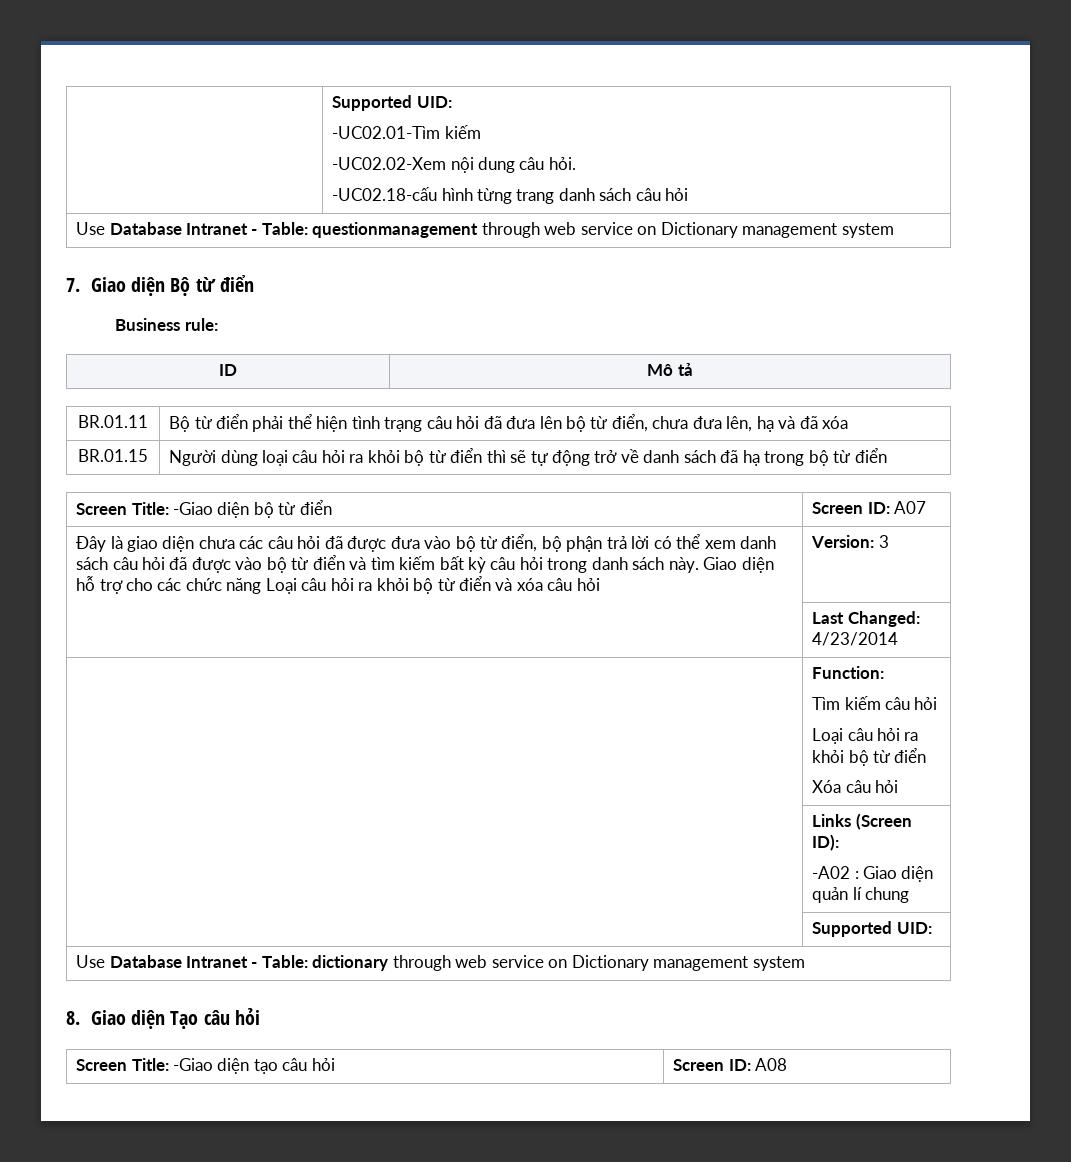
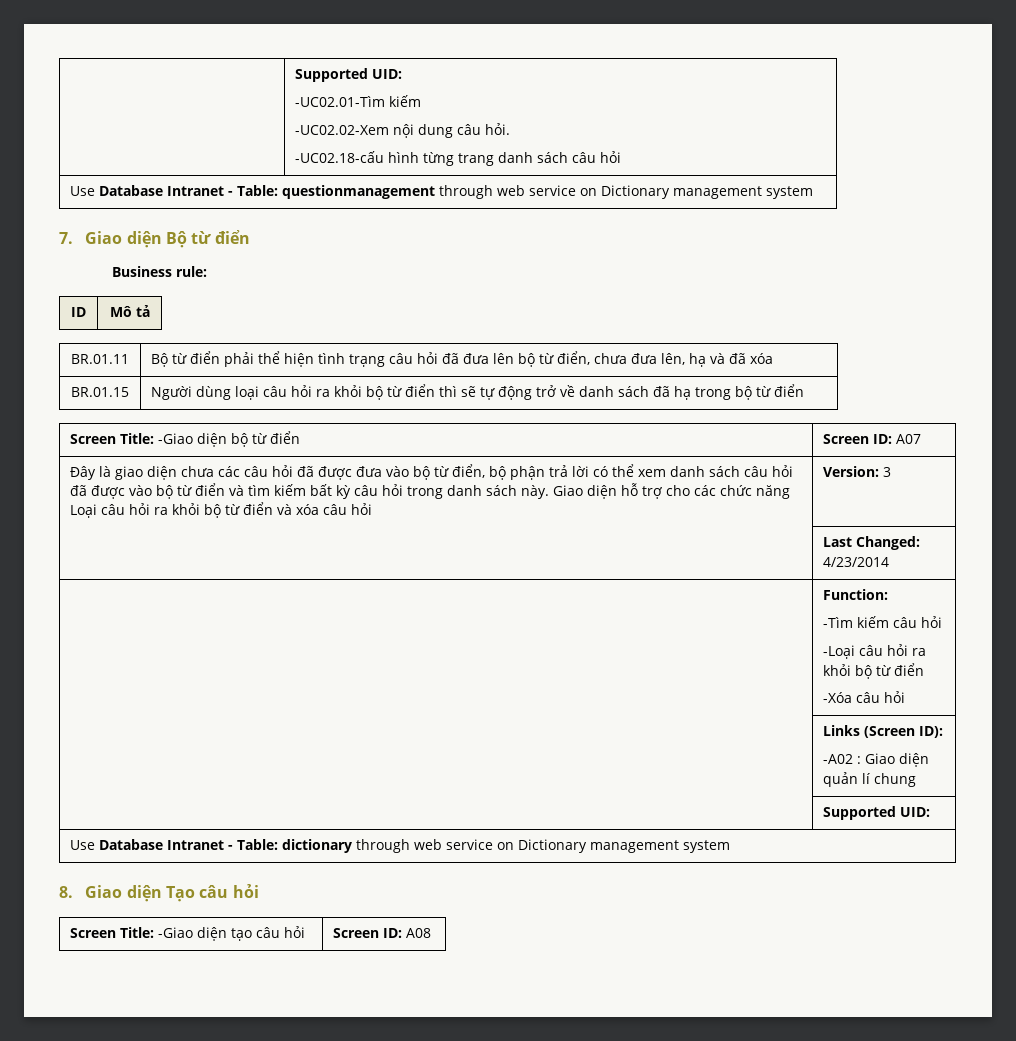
[812,697,841,710] Tìm -> [823,617,854,628] -Tìm
[812,728,844,744] Loại -> [823,645,856,659] -Loại
[812,780,842,793] Xóa -> [823,692,853,703] -Xóa

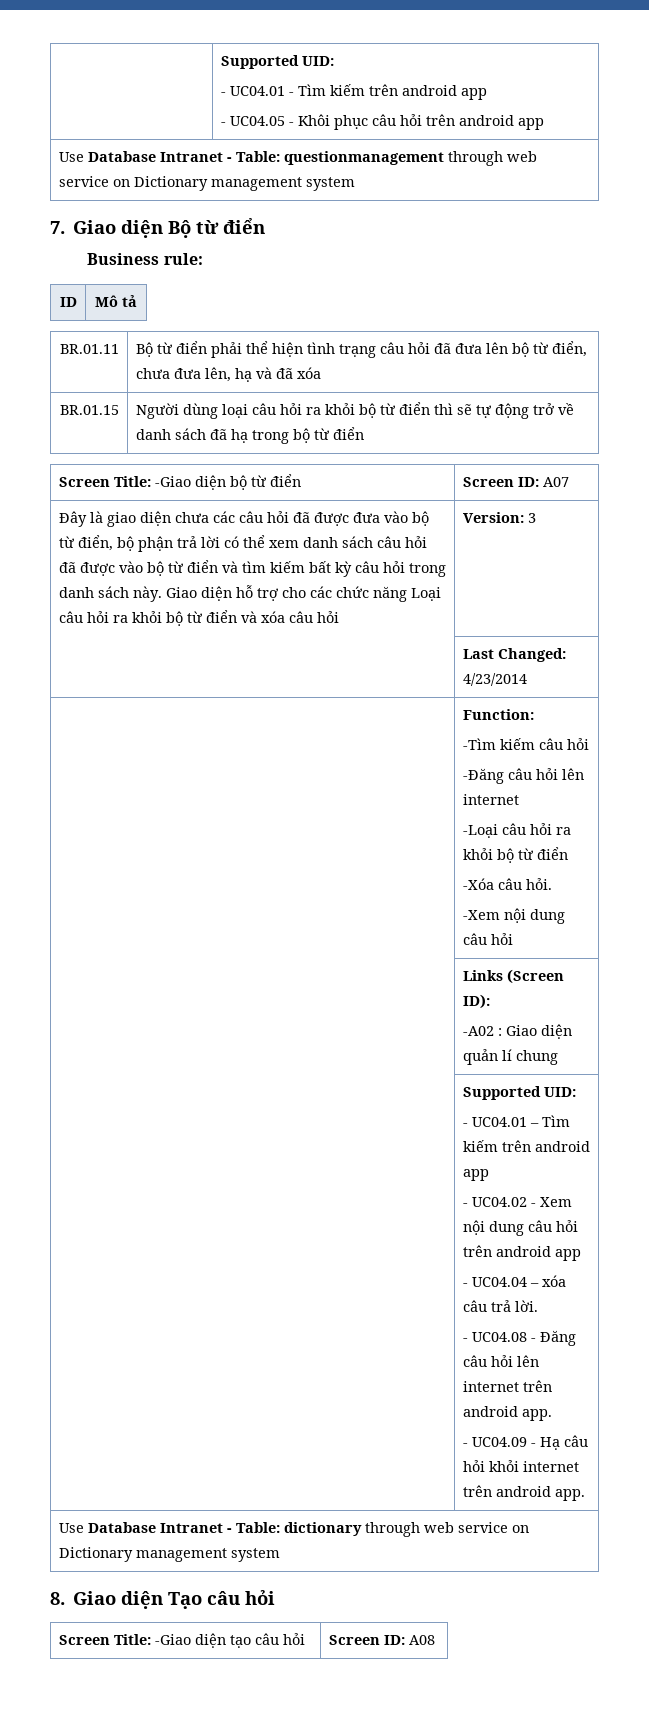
[295,68,403,82] [295,95,422,107] [295,123,511,138] [295,151,622,166] | Supported UID: // -UC02.01-Tìm kiếm // -UC02.02-Xem nội dung câu hỏi. // -UC02.18-cấu hình từng trang danh sách câu hỏi -> [220,55,334,69] [220,84,487,100] [220,114,544,130] | Supported UID: // - UC04.01 - Tìm kiếm trên android app // - UC04.05 - Khôi phục câu hỏi trên android app
(943, 622) none -> [462,768,584,784] [462,794,519,805] // -Đăng câu hỏi lên internet
(881, 697) none -> [525,878,552,890] [462,908,565,924] [462,933,487,945] hỏi. // -Xem nội dung câu
(931, 812) none -> [462,1115,570,1127] [462,1140,590,1152] [462,1169,489,1181] [462,1197,572,1207] [462,1220,578,1236] [462,1245,581,1261] [462,1275,566,1287] [462,1300,538,1312] [462,1330,576,1346] [462,1355,539,1367] [462,1380,552,1392] [462,1406,552,1421] [462,1435,588,1450] [462,1460,579,1472] [462,1485,585,1501] // - UC04.01 – Tìm kiếm trên android app // - UC04.02 - Xem nội dung câu hỏi trên android app // - UC04.04 – xóa câu trả lời. // - UC04.08 - Đăng câu hỏi lên internet trên android app. // - UC04.09 - Hạ câu hỏi khỏi internet trên android app.

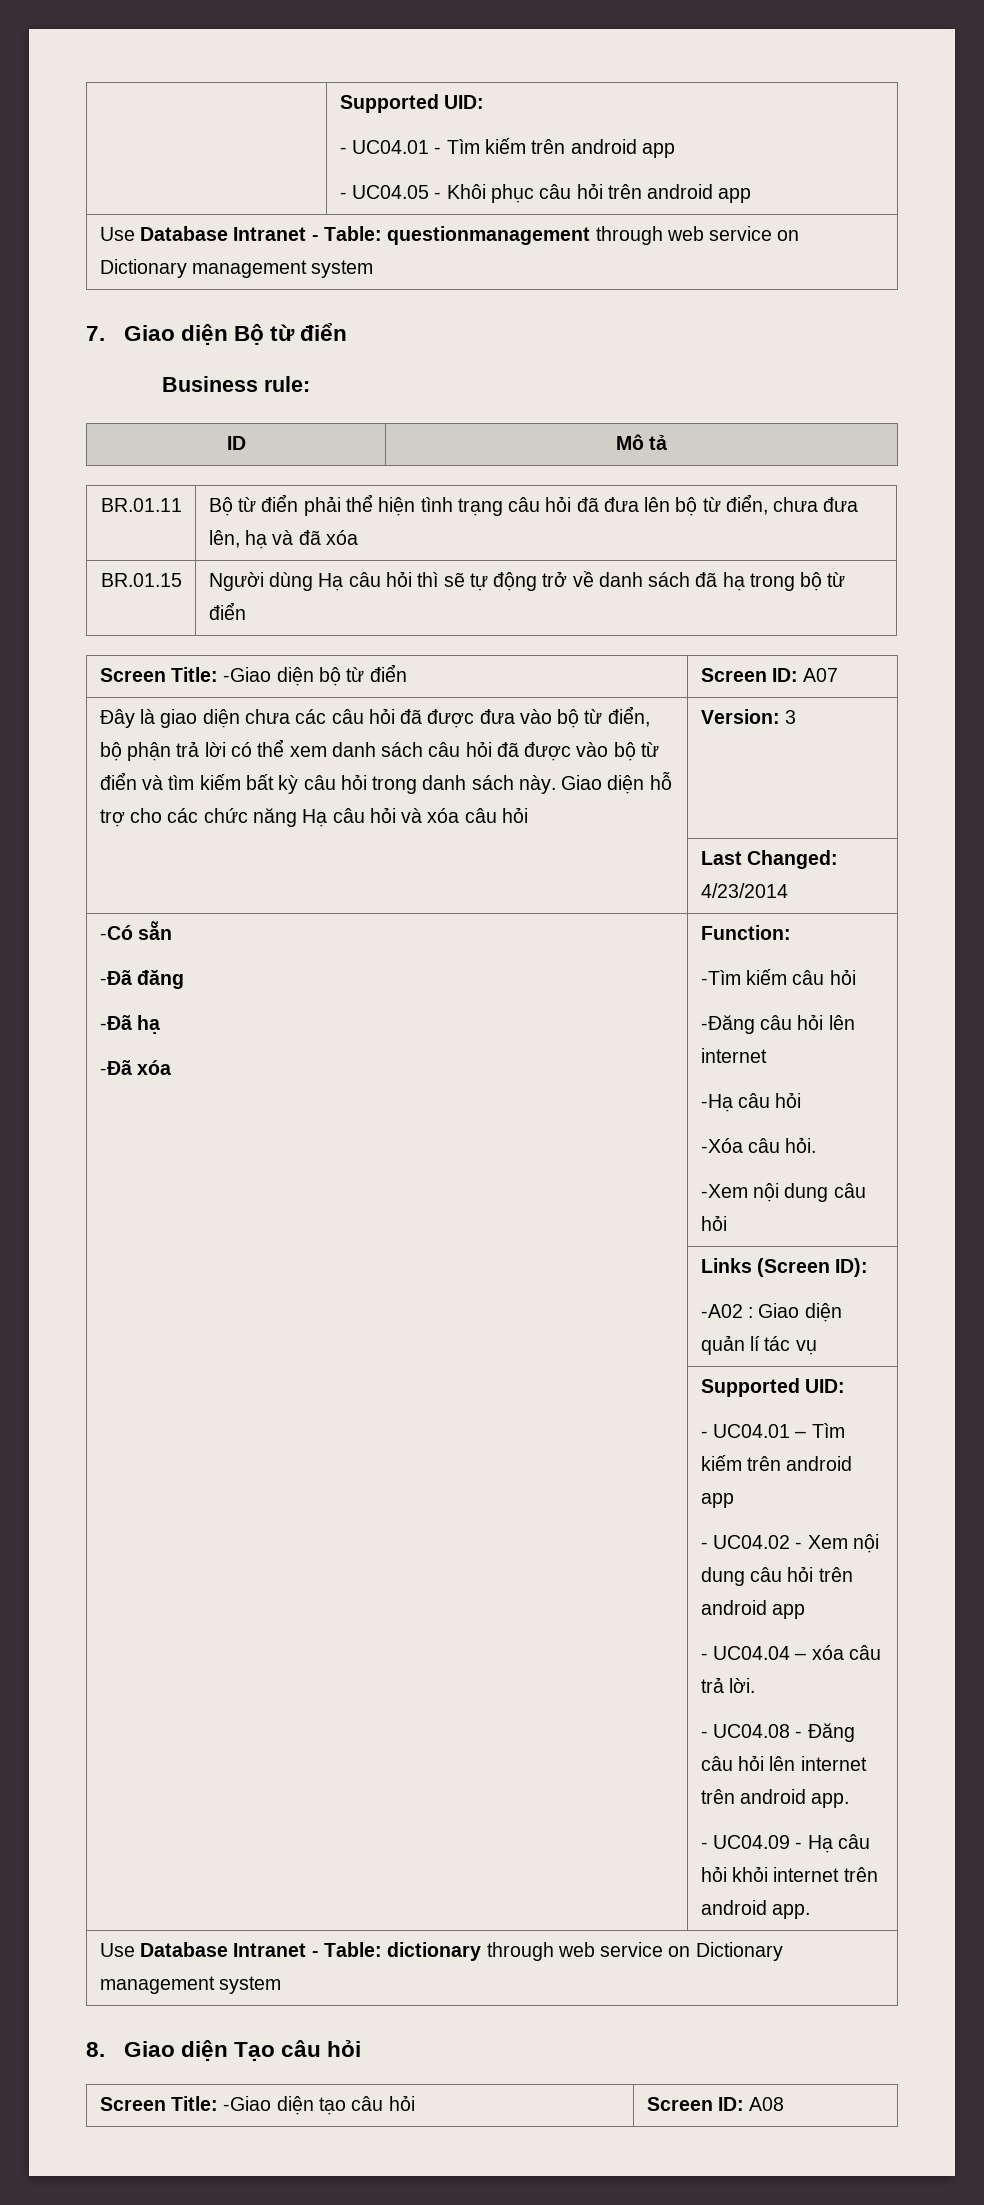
[221,402,430,418] loại câu hỏi ra khỏi bộ từ điển -> [318,571,412,591] Hạ câu hỏi
[410,587,441,601] [58,610,237,626] Loại câu hỏi ra khỏi bộ từ điển -> [302,807,396,827] Hạ câu hỏi
(527, 679) none -> [99,921,173,940] [99,970,185,989] [99,1015,161,1034] [99,1060,172,1075] -Có sẵn // -Đã đăng // -Đã hạ // -Đã xóa
[462,823,571,838] [462,847,568,863] -Loại câu hỏi ra khỏi bộ từ điển -> [700,1092,802,1112] -Hạ câu hỏi
[515,1050,558,1065] chung -> [764,1336,817,1355] tác vụ

